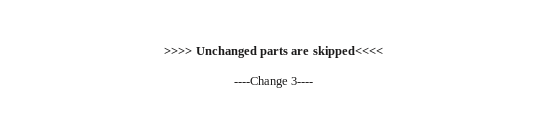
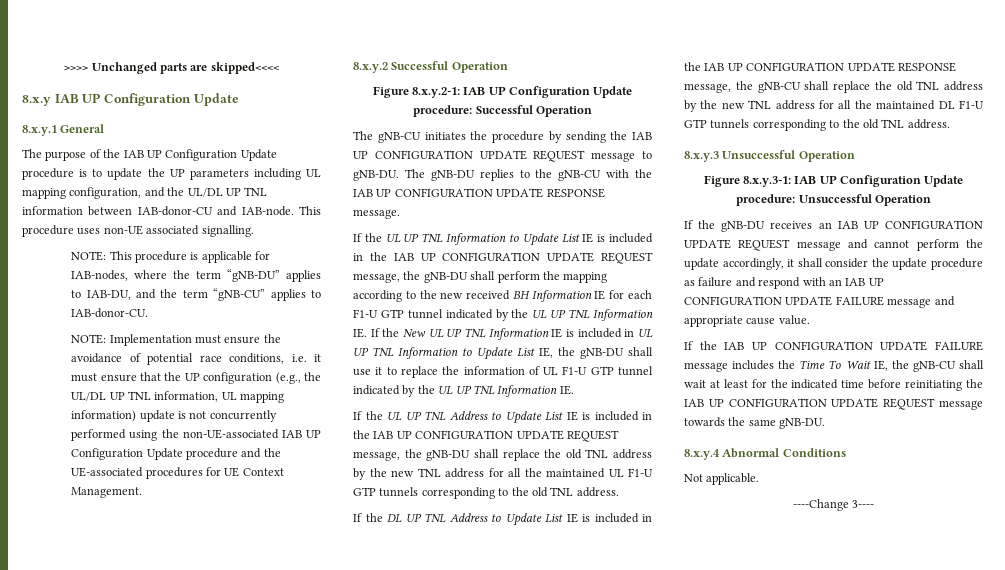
(383, 52) none -> [22,93,239,106] [22,124,105,136] [22,149,277,161] [22,168,321,180] [22,187,268,199] [22,206,321,216] [22,225,254,237] [71,251,271,263] [71,269,321,282] [71,288,322,301] [71,308,149,318] [71,334,281,346] [71,353,321,365] [71,372,322,384] [71,391,285,403] [71,410,277,422] [71,429,321,441] [71,448,281,460] [71,467,284,479] [71,487,143,498] [353,61,508,73] [372,86,633,98] [413,105,592,117] [353,131,652,143] [353,150,652,162] [353,169,652,181] [353,188,605,198] [353,209,400,219] [353,233,653,246] [353,252,653,264] [353,271,608,283] [353,290,652,302] [353,309,653,321] [353,328,653,340] [353,347,653,360] [353,366,653,378] [353,385,574,397] [353,411,652,424] [353,430,619,442] [353,449,652,461] [353,468,653,480] [353,487,619,499] [353,513,652,526] [684,62,956,72] [684,81,983,93] [684,100,984,112] [684,119,950,131] [684,150,855,162] [703,175,964,187] [736,194,931,206] [684,220,983,232] [684,239,983,251] [684,258,983,270] [684,277,884,289] [684,296,955,308] [684,315,810,327] [684,341,983,351] [684,360,984,372] [684,379,983,391] [684,398,983,410] [684,417,826,429] [684,448,846,460] [684,473,760,485] // 8.x.y IAB UP Configuration Update // 8.x.y.1 General // The purpose of the IAB UP Configuration Update procedure is to update the UP parameters including UL mapping configuration, and the UL/DL UP TNL information between IAB-donor-CU and IAB-node. This procedure uses non-UE associated signalling. // NOTE: This procedure is applicable for IAB-nodes, where the term “gNB-DU” applies to IAB-DU, and the term “gNB-CU” applies to IAB-donor-CU. // NOTE: Implementation must ensure the avoidance of potential race conditions, i.e. it must ensure that the UP configuration (e.g., the UL/DL UP TNL information, UL mapping information) update is not concurrently performed using the non-UE-associated IAB UP Configuration Update procedure and the UE-associated procedures for UE Context Management. // 8.x.y.2 Successful Operation // Figure 8.x.y.2-1: IAB UP Configuration Update procedure: Successful Operation // The gNB-CU initiates the procedure by sending the IAB UP CONFIGURATION UPDATE REQUEST message to gNB-DU. The gNB-DU replies to the gNB-CU with the IAB UP CONFIGURATION UPDATE RESPONSE message. // If the UL UP TNL Information to Update List IE is included in the IAB UP CONFIGURATION UPDATE REQUEST message, the gNB-DU shall perform the mapping according to the new received BH Information IE for each F1-U GTP tunnel indicated by the UL UP TNL Information IE. If the New UL UP TNL Information IE is included in UL UP TNL Information to Update List IE, the gNB-DU shall use it to replace the information of UL F1-U GTP tunnel indicated by the UL UP TNL Information IE. // If the UL UP TNL Address to Update List IE is included in the IAB UP CONFIGURATION UPDATE REQUEST message, the gNB-DU shall replace the old TNL address by the new TNL address for all the maintained UL F1-U GTP tunnels corresponding to the old TNL address. // If the DL UP TNL Address to Update List IE is included in the IAB UP CONFIGURATION UPDATE RESPONSE message, the gNB-CU shall replace the old TNL address by the new TNL address for all the maintained DL F1-U GTP tunnels corresponding to the old TNL address. // 8.x.y.3 Unsuccessful Operation // Figure 8.x.y.3-1: IAB UP Configuration Update procedure: Unsuccessful Operation // If the gNB-DU receives an IAB UP CONFIGURATION UPDATE REQUEST message and cannot perform the update accordingly, it shall consider the update procedure as failure and respond with an IAB UP CONFIGURATION UPDATE FAILURE message and appropriate cause value. // If the IAB UP CONFIGURATION UPDATE FAILURE message includes the Time To Wait IE, the gNB-CU shall wait at least for the indicated time before reinitiating the IAB UP CONFIGURATION UPDATE REQUEST message towards the same gNB-DU. // 8.x.y.4 Abnormal Conditions // Not applicable.

